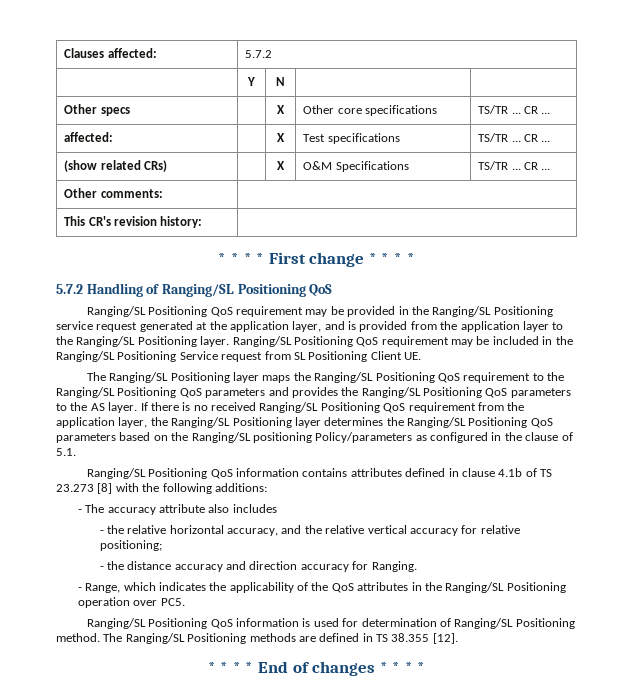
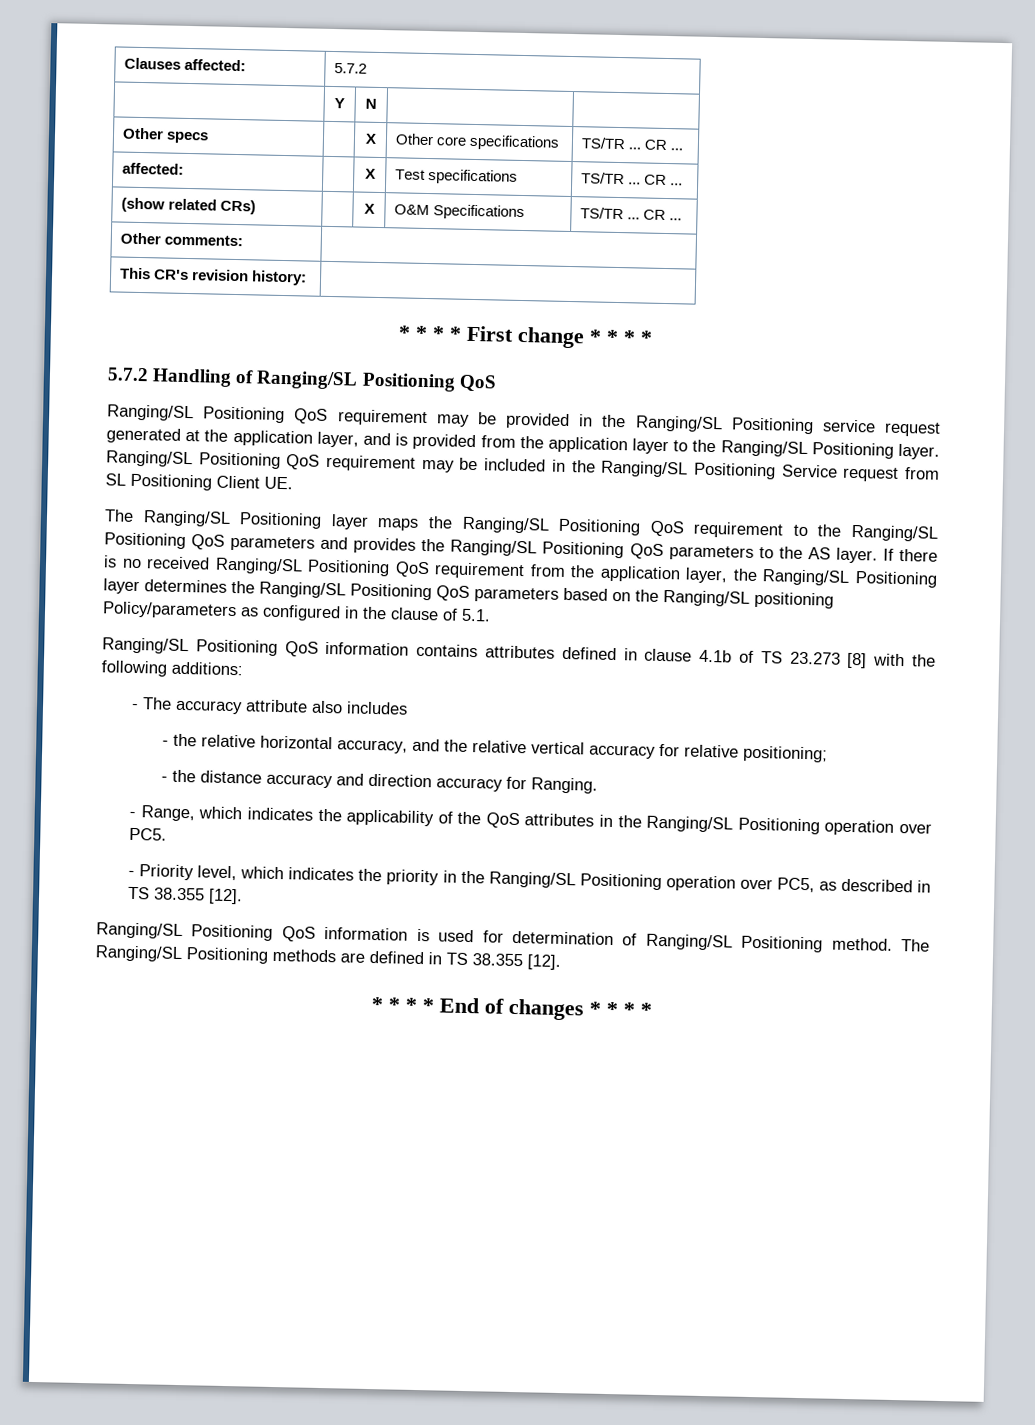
(185, 602) none -> [128,864,931,893] [128,886,244,905] // - Priority level, which indicates the priority in the Ranging/SL Positioning operation over PC5, as described in TS 38.355 [12].

